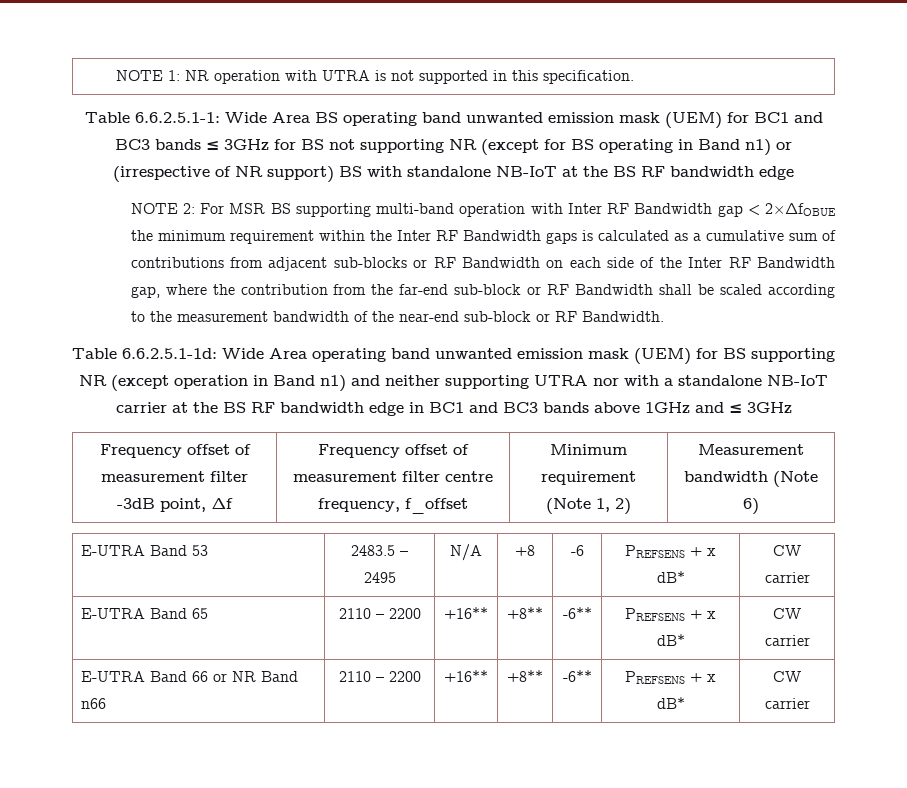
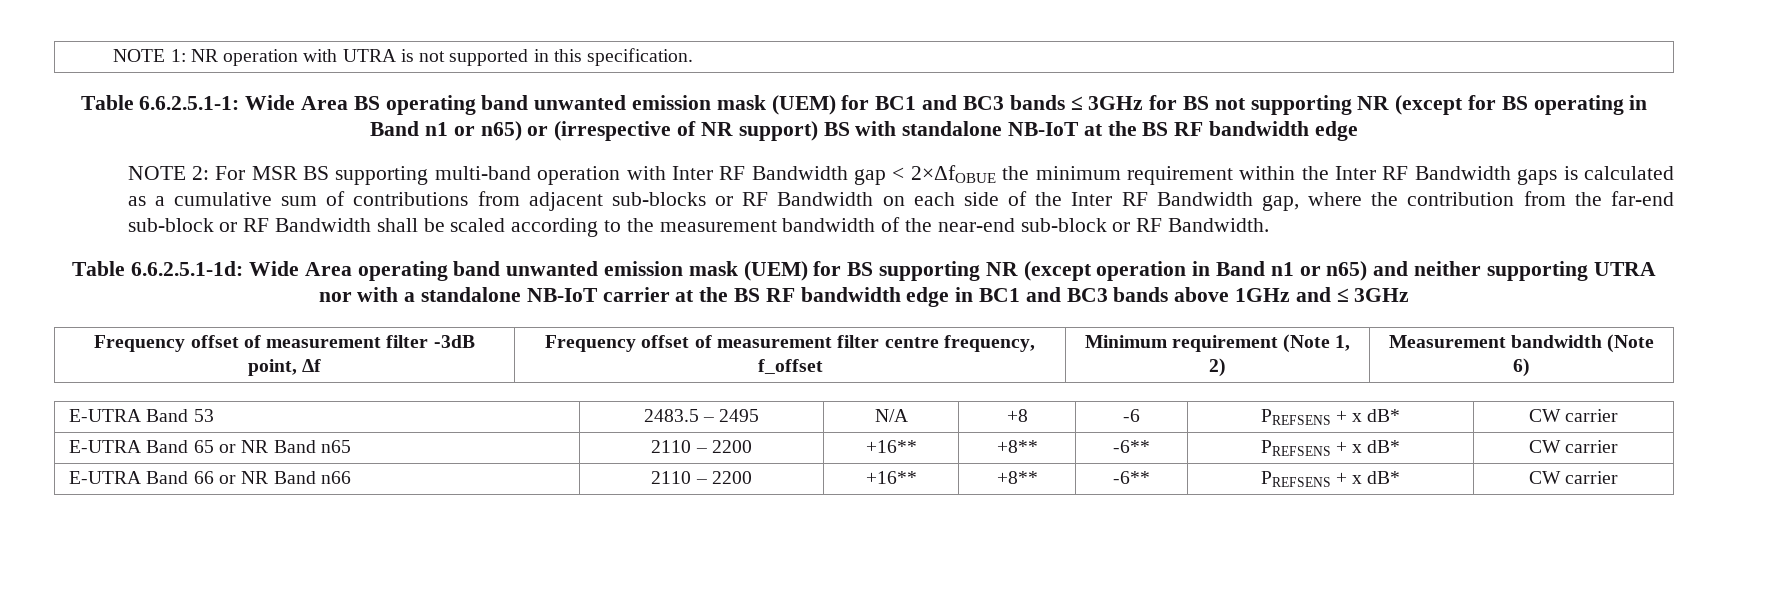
[745,139,771,156] n1) -> [425,121,522,141] n1 or n65)
[320,375,346,392] n1) -> [1270,261,1368,281] n1 or n65)
(209, 613) none -> [218,440,351,453] or NR Band n65

